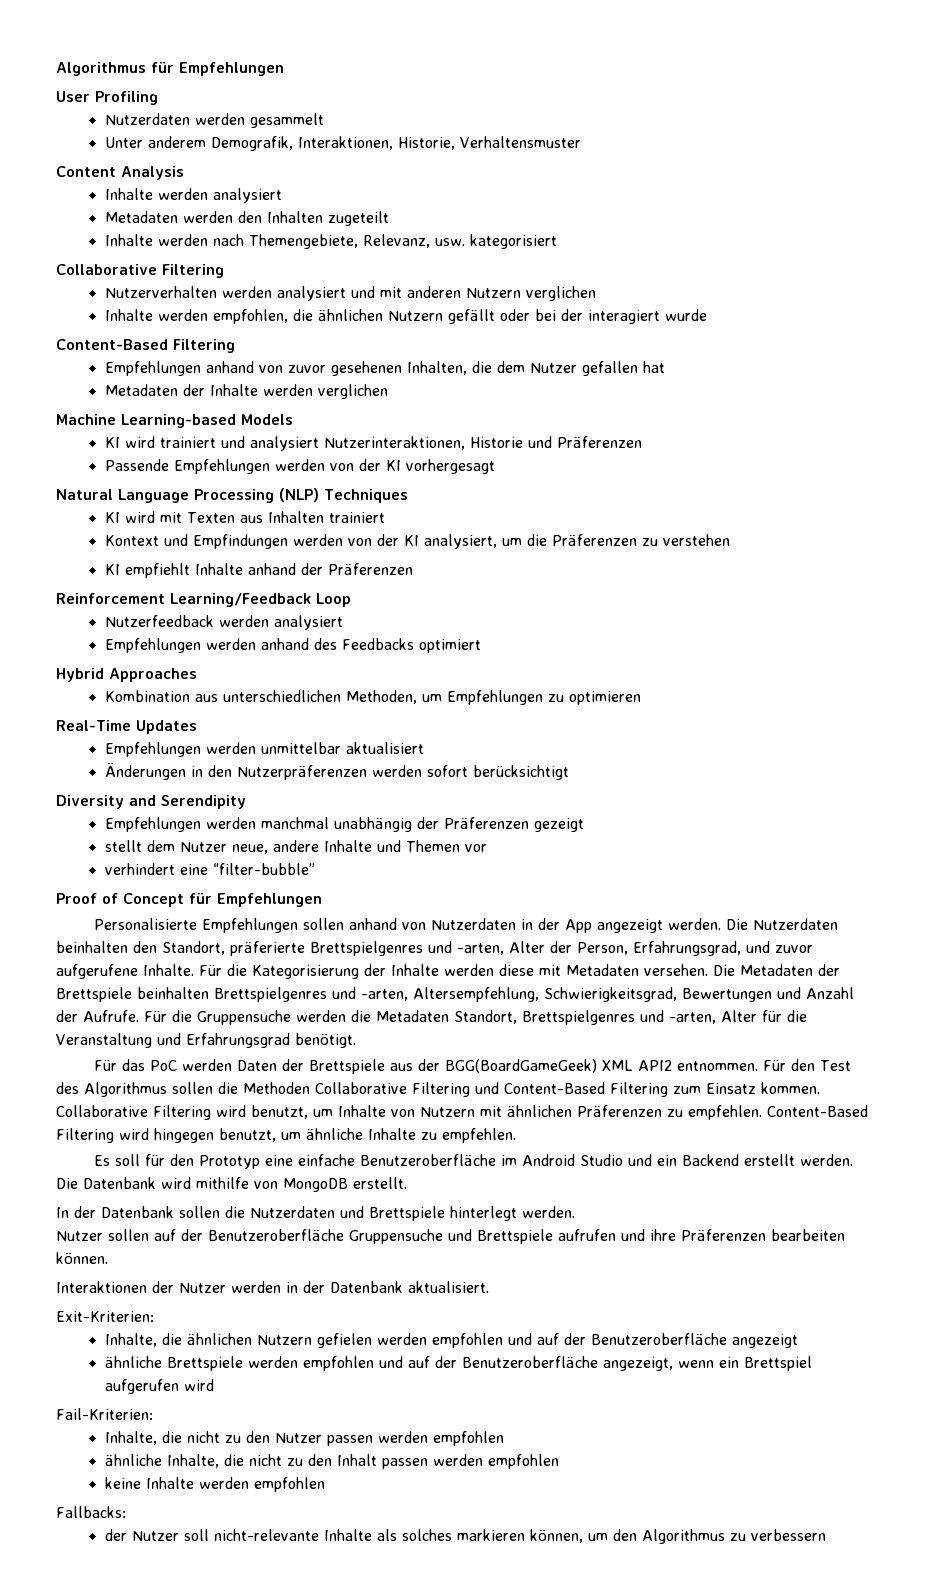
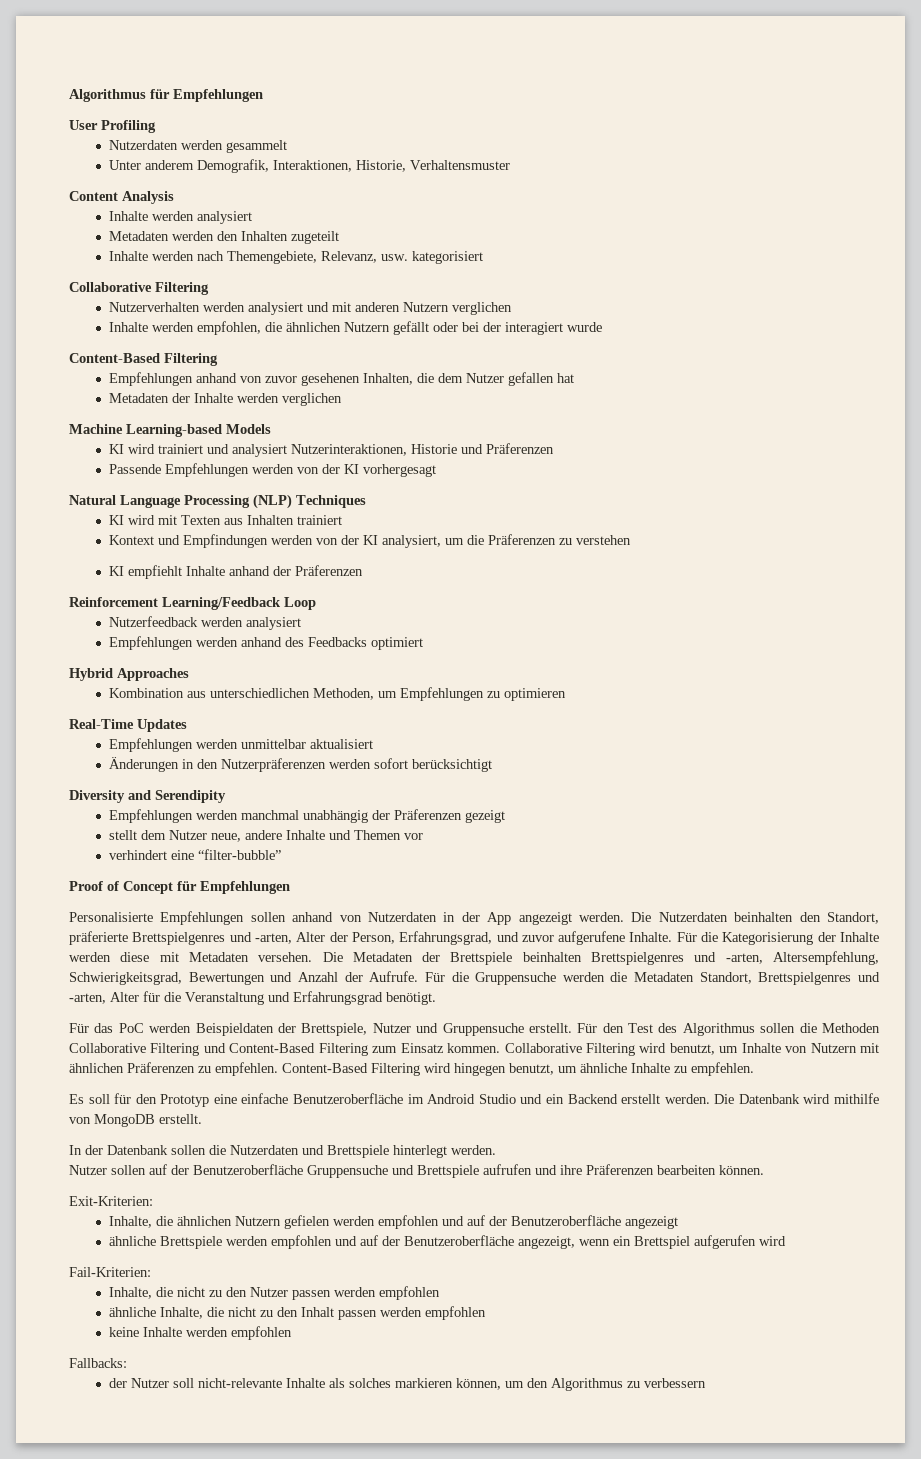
[236,1059,758,1074] Daten der Brettspiele aus der BGG(BoardGameGeek) XML API2 entnommen. -> [195,1023,572,1036] Beispieldaten der Brettspiele, Nutzer und Gruppensuche erstellt.
[56,1281,489,1293] // Interaktionen der Nutzer werden in der Datenbank aktualisiert. -> (764, 1170) none

